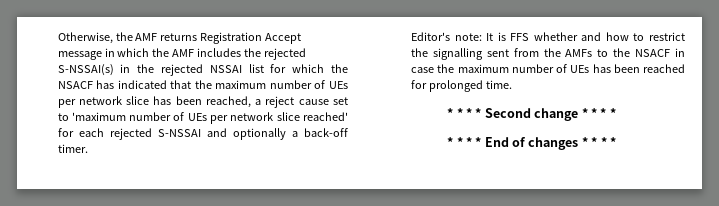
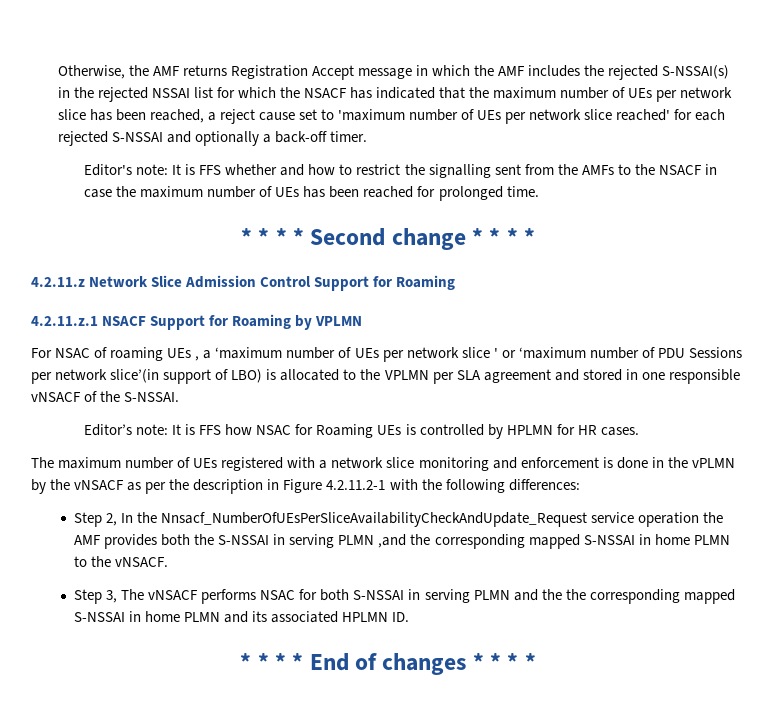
(616, 113) none -> [31,275,456,291] [31,314,363,330] [31,347,742,362] [31,369,740,384] [31,391,180,402] [84,424,639,439] [31,457,735,471] [31,479,580,494] [74,512,724,527] [74,534,730,549] [74,556,169,567] [74,589,735,604] [74,611,410,623] // 4.2.11.z Network Slice Admission Control Support for Roaming // 4.2.11.z.1 NSACF Support for Roaming by VPLMN // For NSAC of roaming UEs , a ‘maximum number of UEs per network slice ' or ‘maximum number of PDU Sessions per network slice’(in support of LBO) is allocated to the VPLMN per SLA agreement and stored in one responsible vNSACF of the S-NSSAI. // Editor’s note: It is FFS how NSAC for Roaming UEs is controlled by HPLMN for HR cases. // The maximum number of UEs registered with a network slice monitoring and enforcement is done in the vPLMN by the vNSACF as per the description in Figure 4.2.11.2-1 with the following differences: // Step 2, In the Nnsacf_NumberOfUEsPerSliceAvailabilityCheckAndUpdate_Request service operation the AMF provides both the S-NSSAI in serving PLMN ,and the corresponding mapped S-NSSAI in home PLMN to the vNSACF. // Step 3, The vNSACF performs NSAC for both S-NSSAI in serving PLMN and the the corresponding mapped S-NSSAI in home PLMN and its associated HPLMN ID.

